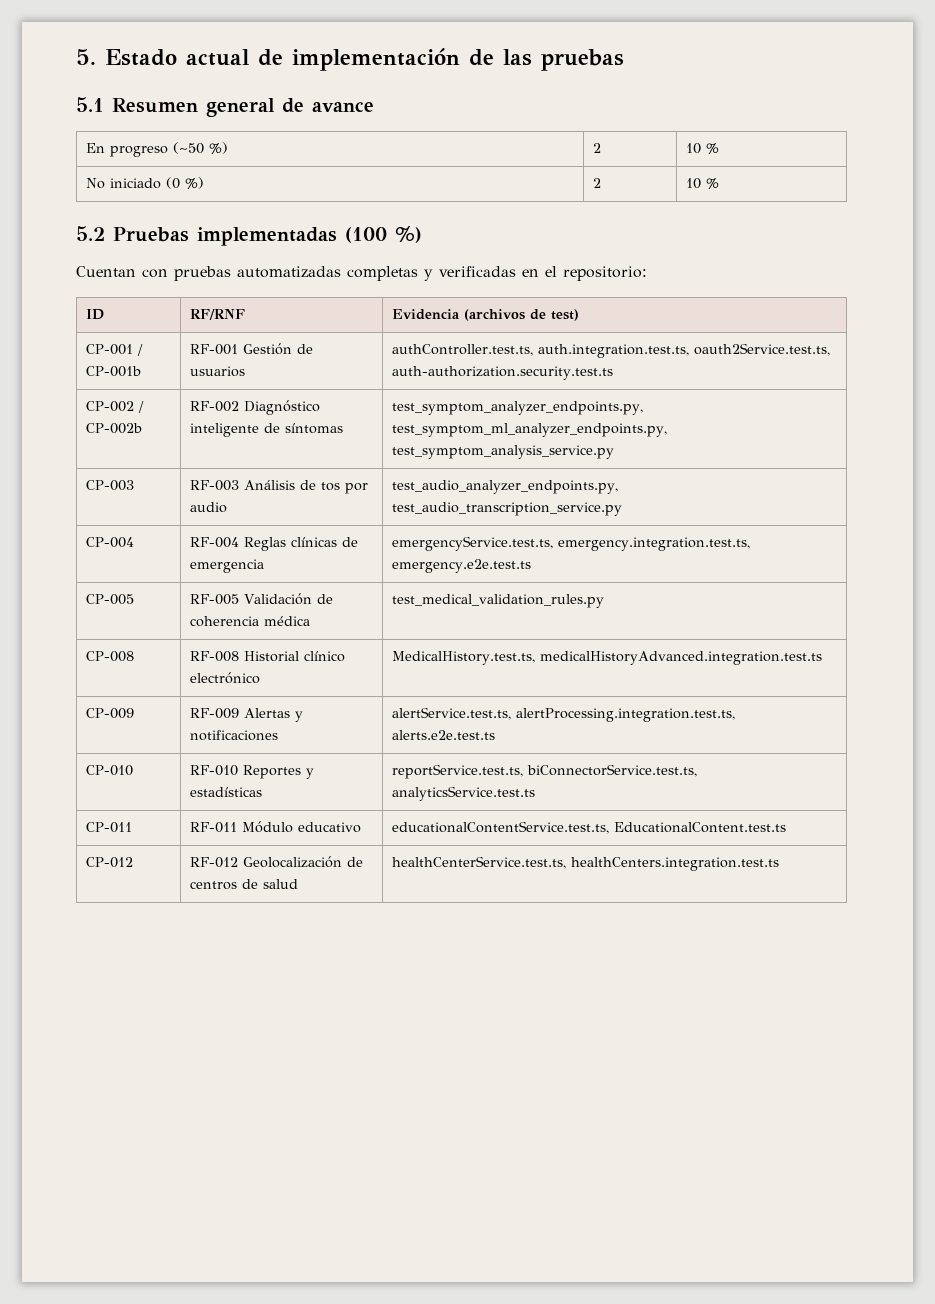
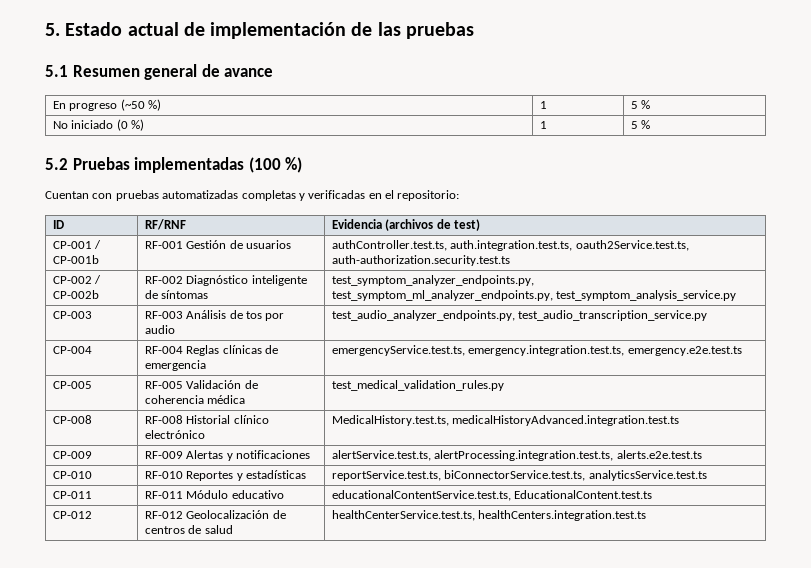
[593,143,602,153] [686,143,702,154] 2 | 10 -> [539,101,547,109] [630,101,638,109] 1 | 5
[593,178,602,188] [686,178,702,189] 2 | 10 -> [539,121,547,129] [630,121,638,129] 1 | 5

